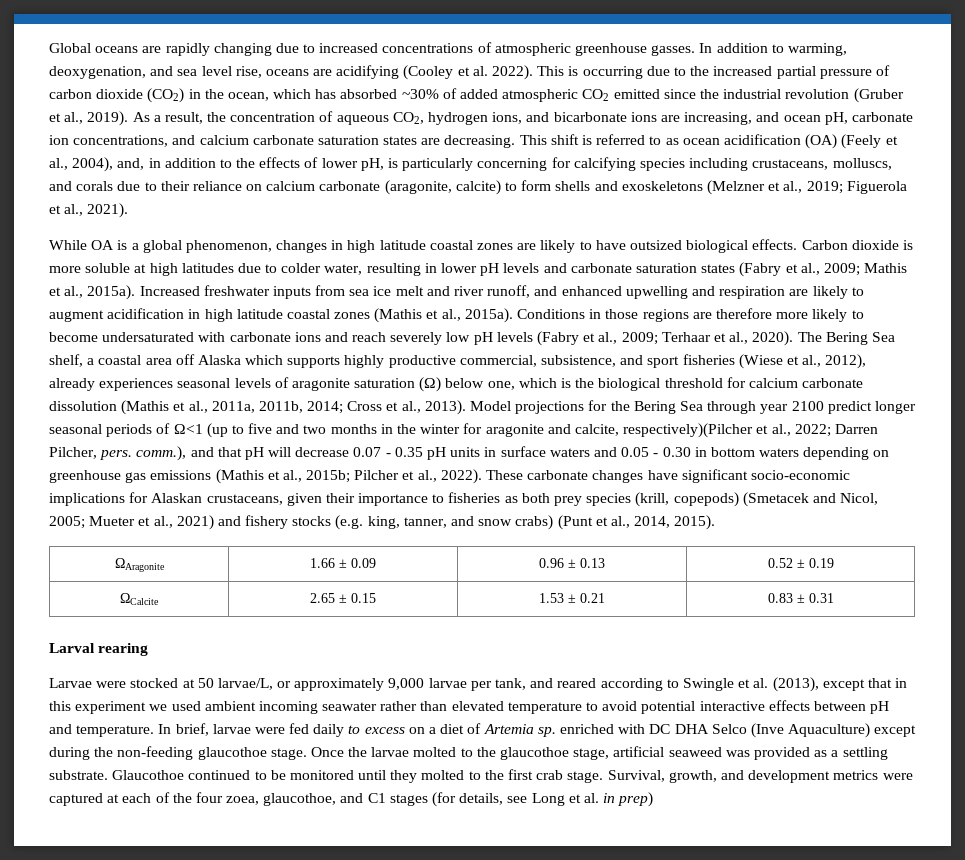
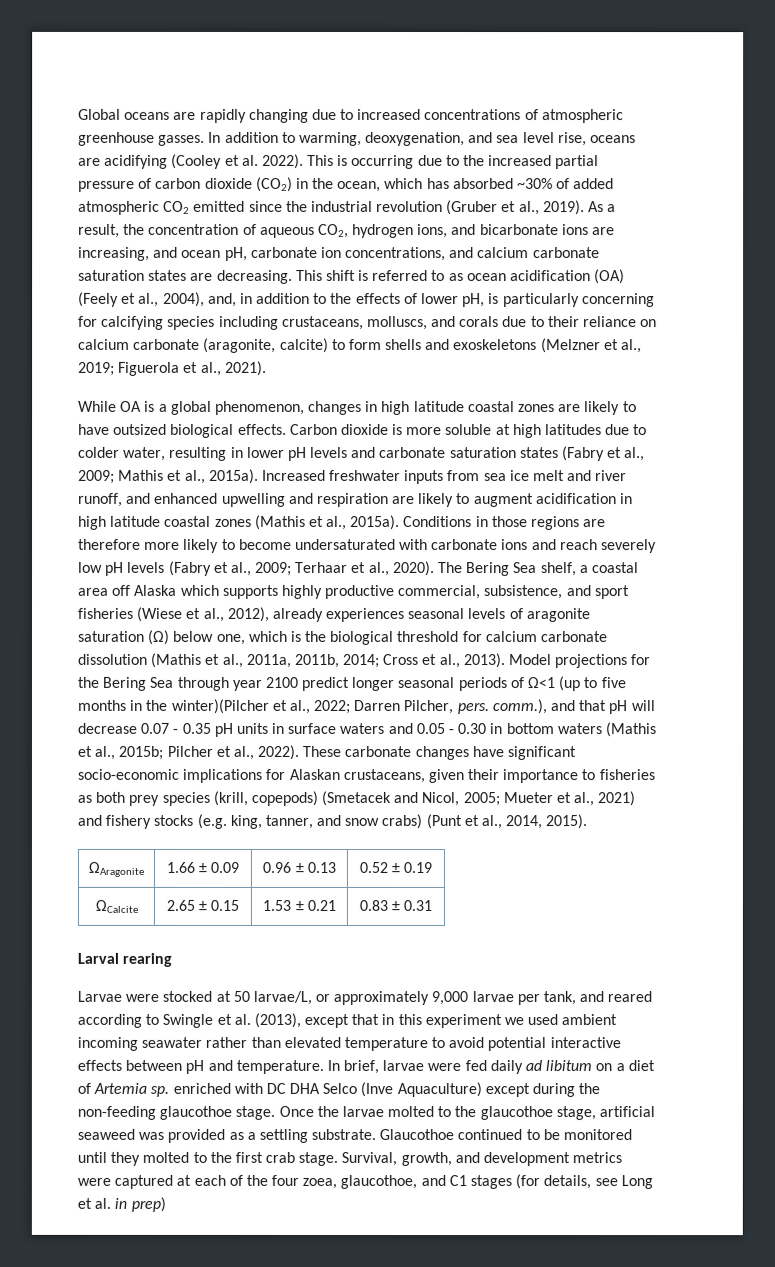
[276,424,327,434] and two -> (626, 683) none
[420,423,754,438] winter for aragonite and calcite, respectively)(Pilcher -> [170,698,269,714] winter)(Pilcher
[803,447,890,460] [49,470,212,483] depending on greenhouse gas emissions -> (602, 729) none
[348,725,405,734] to excess -> [525,1060,593,1072] ad libitum

